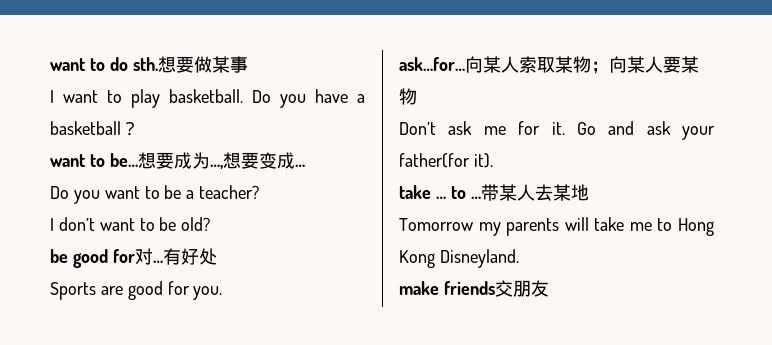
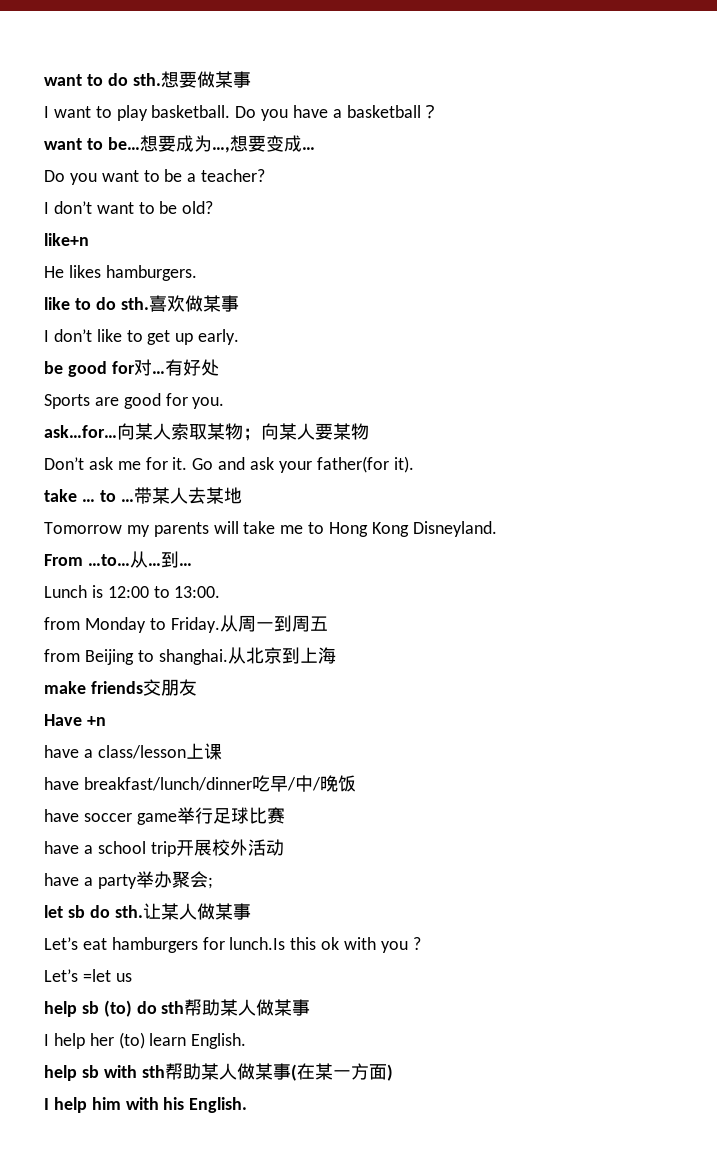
(211, 224) none -> [44,233,89,246] [44,265,197,281] [44,295,239,312] [44,329,240,345] // like+n // He likes hamburgers. // like to do sth.喜欢做某事 // I don’t like to get up early.
[399,280,549,297] make friends交朋友 -> [44,551,192,568] [44,585,221,598] [44,615,328,633] [44,647,336,665] [44,679,197,696] [44,714,106,726] [44,743,222,760] [44,775,356,792] [44,807,285,825] [44,839,284,857] [44,871,213,889] [44,903,251,920] [44,937,421,953] [44,969,132,982] [44,999,311,1017] [44,1032,247,1049] [44,1063,393,1081] [44,1097,248,1113] From …to…从…到… // Lunch is 12:00 to 13:00. // from Monday to Friday.从周一到周五 // from Beijing to shanghai.从北京到上海 // make friends交朋友 // Have +n // have a class/lesson上课 // have breakfast/lunch/dinner吃早/中/晚饭 // have soccer game举行足球比赛 // have a school trip开展校外活动 // have a party举办聚会; // let sb do sth.让某人做某事 // Let’s eat hamburgers for lunch.Is this ok with you ? // Let’s =let us // help sb (to) do sth帮助某人做某事 // I help her (to) learn English. // help sb with sth帮助某人做某事(在某一方面) // I help him with his English.

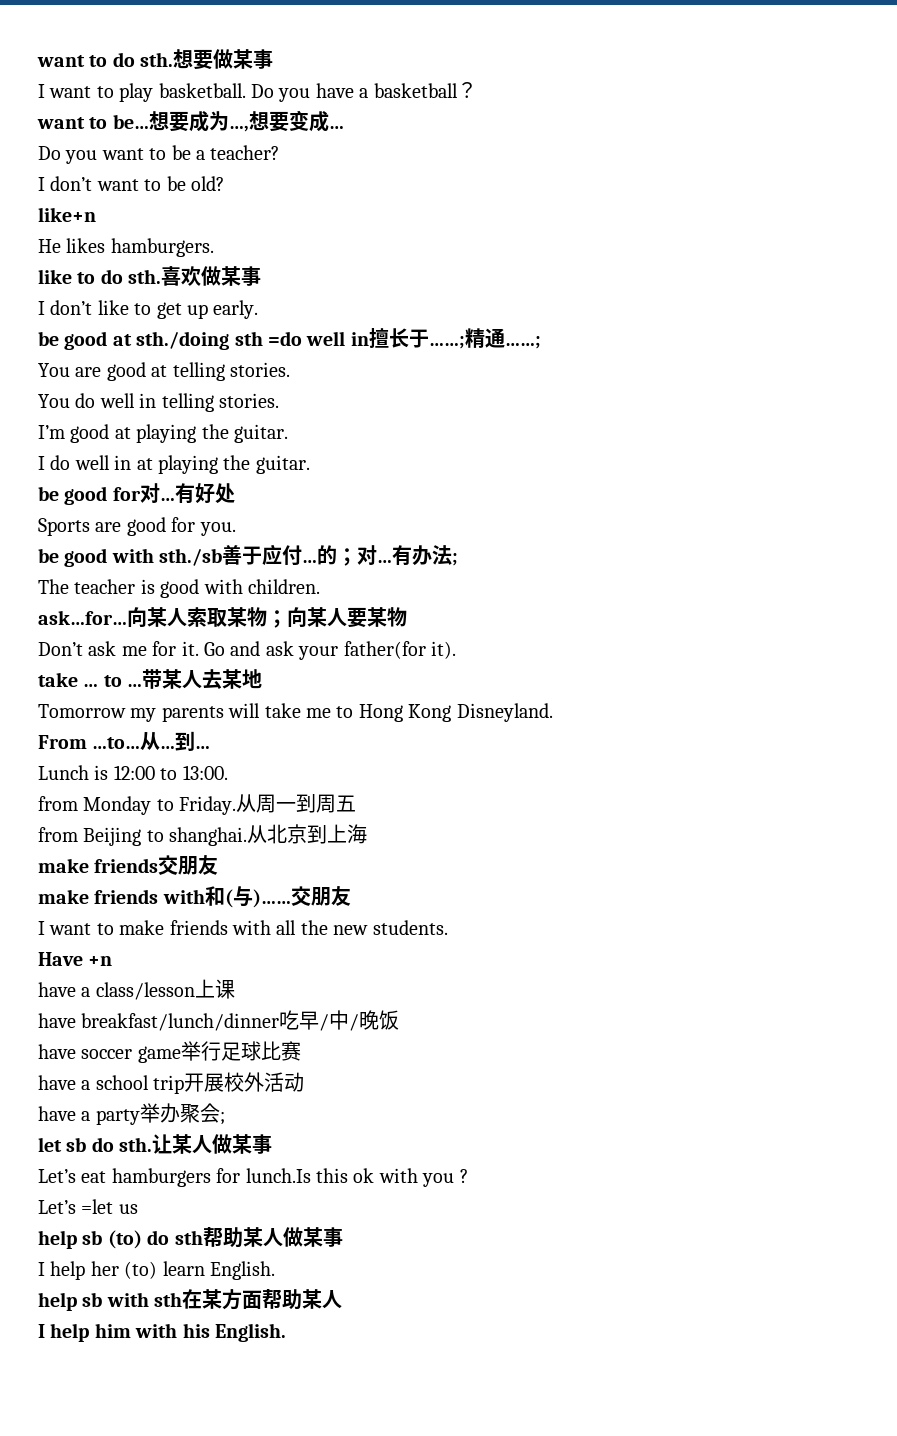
(240, 337) none -> [38,328,541,350] [38,362,290,381] [38,393,279,412] [38,424,288,443] [38,455,310,474] // be good at sth./doing sth =do well in擅长于……;精通……; // You are good at telling stories. // You do well in telling stories. // I’m good at playing the guitar. // I do well in at playing the guitar.
(225, 403) none -> [38,544,459,567] [38,579,320,598] // be good with sth./sb善于应付…的；对…有办法; // The teacher is good with children.
(197, 687) none -> [38,886,351,908] [38,920,448,935] // make friends with和(与)……交朋友 // I want to make friends with all the new students.
[164,1063,393,1081] 帮助某人做某事(在某一方面) -> [182,1289,343,1310] 在某方面帮助某人

